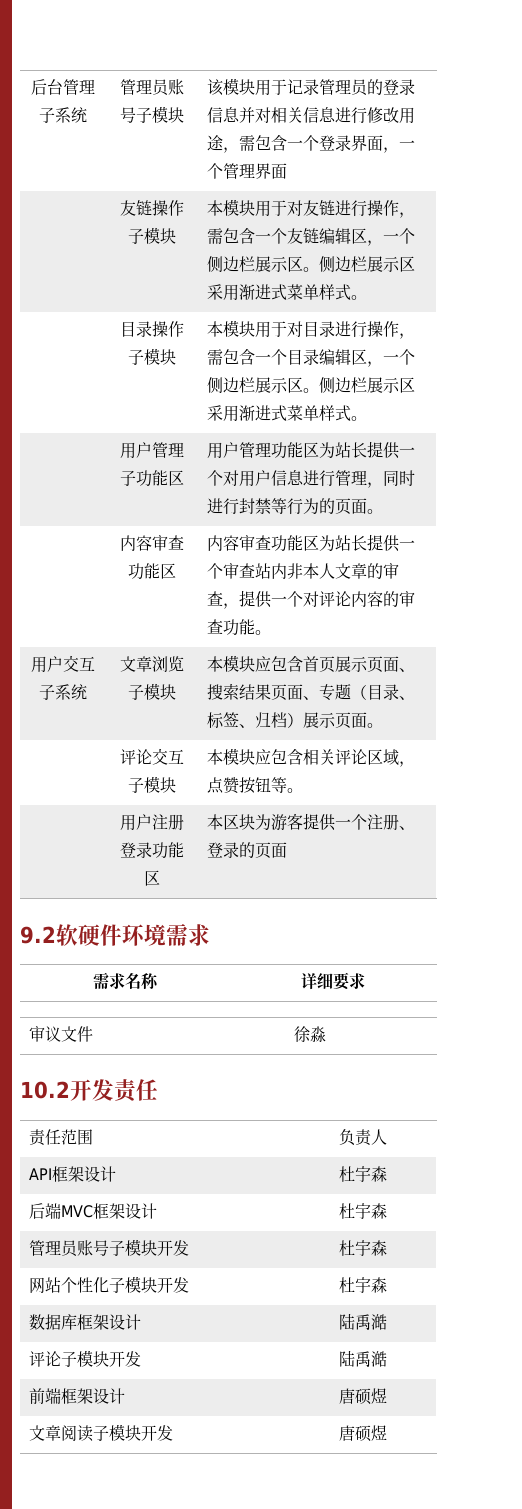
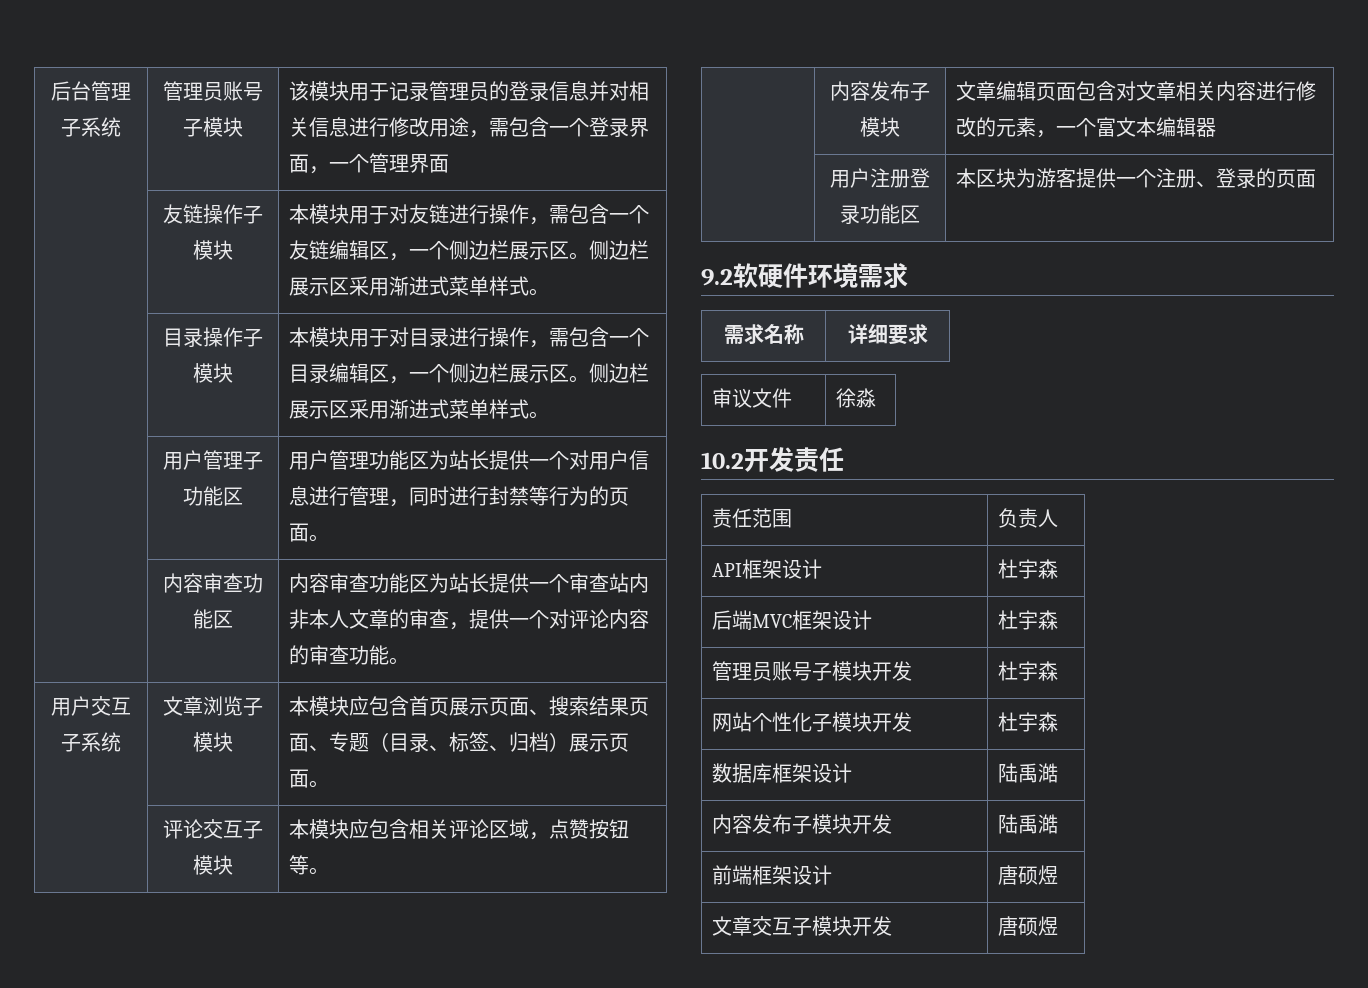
(303, 790) none -> [830,81,930,101] [860,117,900,137] [956,81,1317,101] [956,117,1217,138] // | 内容发布子模块 | 文章编辑页面包含对文章相关内容进行修改的元素，一个富文本编辑器
[28,1351,61,1367] 评论 -> [712,814,793,834] 内容发布
[60,1425,93,1442] 阅读 -> [752,916,793,936] 交互

